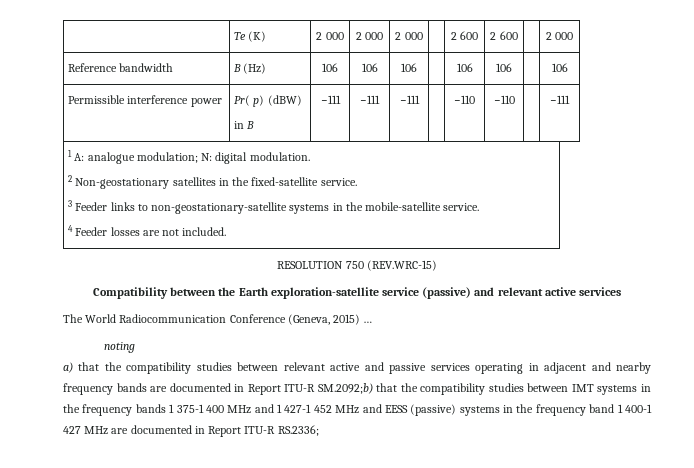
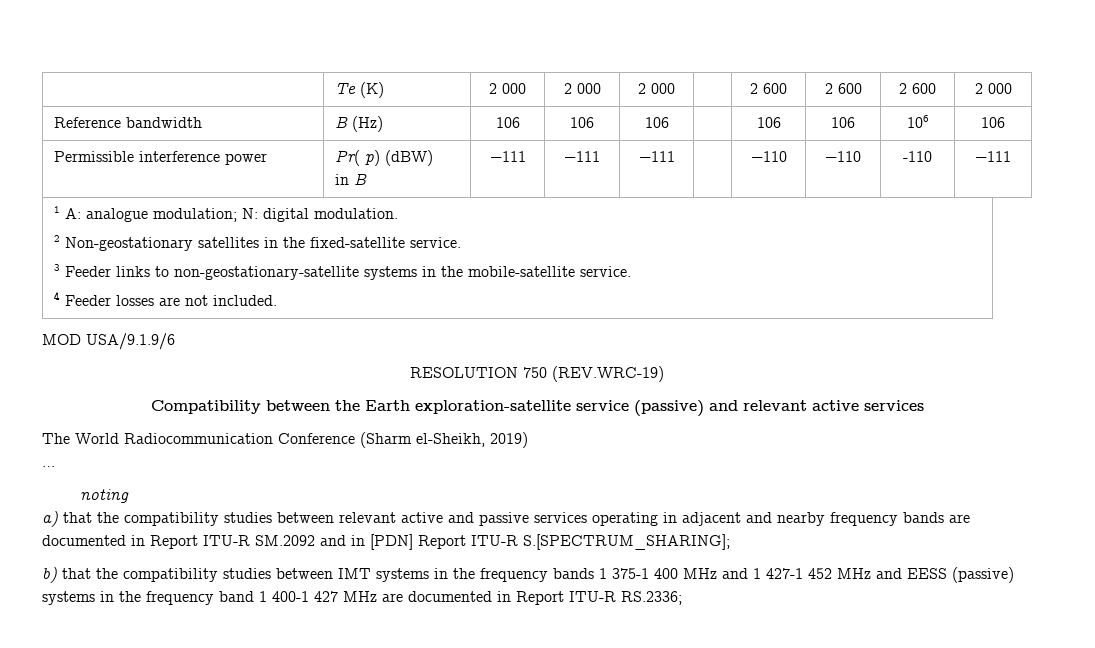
(518, 35) none -> [899,83,936,94] 2 600
(512, 67) none -> [906,115,929,128] 106
(515, 99) none -> [903,151,932,162] -110
(227, 231) none -> [42,333,175,350] // MOD USA/9.1.9/6
[366,260,437,271] (REV.WRC-15) -> [552,366,664,382] (REV.WRC-19)
[287,314,361,325] (Geneva, 2015) -> [360,432,528,448] (Sharm el-Sheikh, 2019) //
[317,383,373,394] SM.2092;b) -> [255,534,730,550] [42,567,57,583] SM.2092 and in [PDN] Report ITU-R S.[SPECTRUM_SHARING]; // b)

